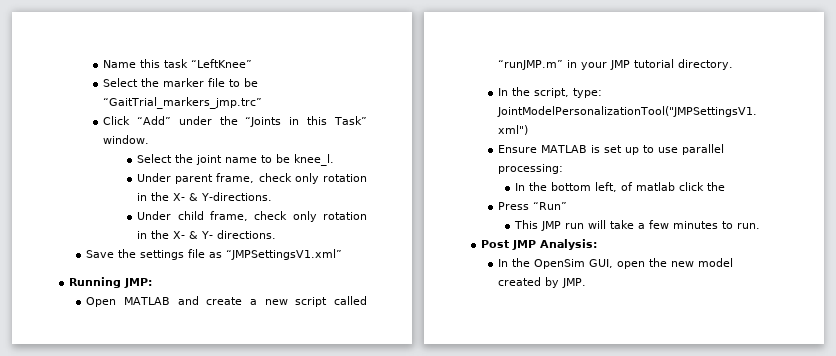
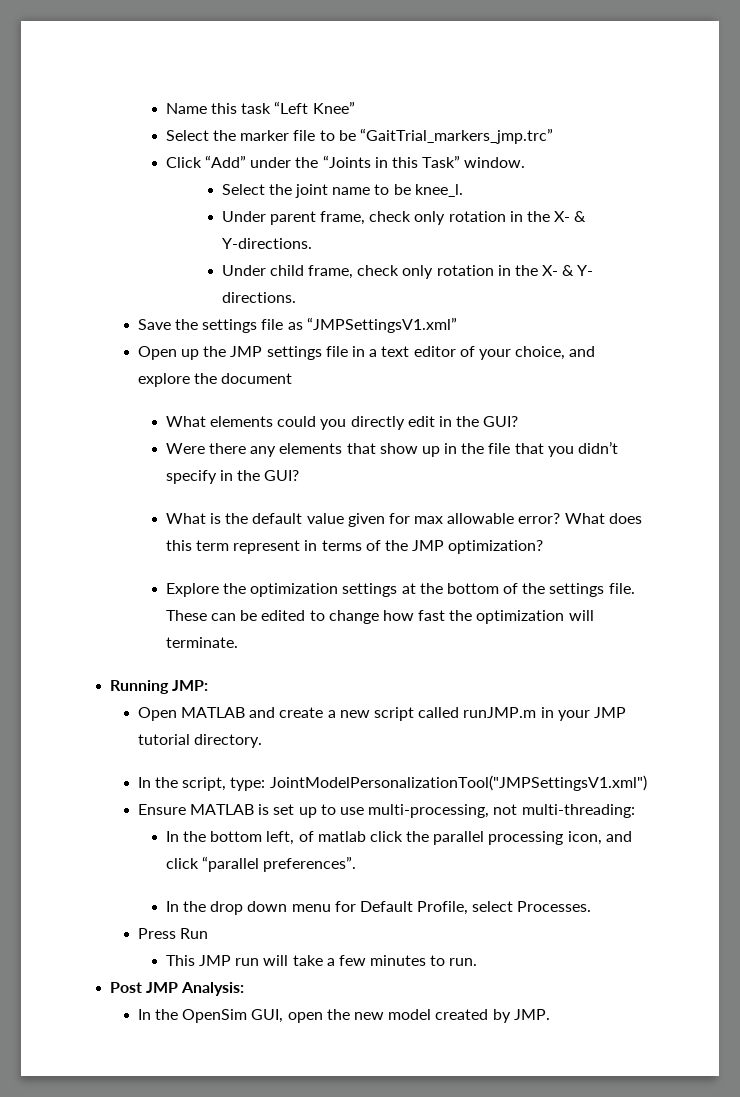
[191,59,253,68] “LeftKnee” -> [274,101,355,114] “Left Knee”
(343, 254) none -> [137,346,596,360] [137,373,293,387] [165,416,519,430] [165,441,619,457] [165,470,300,484] [165,513,642,527] [165,540,544,554] [165,583,635,597] [165,610,594,624] [165,637,238,648] // Open up the JMP settings file in a text editor of your choice, and explore the document // What elements could you directly edit in the GUI? // Were there any elements that show up in the file that you didn’t specify in the GUI? // What is the default value given for max allowable error? What does this term represent in terms of the JMP optimization? // Explore the optimization settings at the bottom of the settings file. These can be edited to change how fast the optimization will terminate.
[498,60,564,70] “runJMP.m” -> [463,707,537,718] runJMP.m
[682,144,725,155] [498,164,564,174] parallel processing: -> [368,804,635,818] multi-processing, not multi-threading:
(726, 186) none -> [433,831,632,845] [165,856,357,872] [165,901,592,915] parallel processing icon, and click “parallel preferences”. // In the drop down menu for Default Profile, select Processes.
[533,202,568,210] “Run” -> [180,928,209,939] Run

